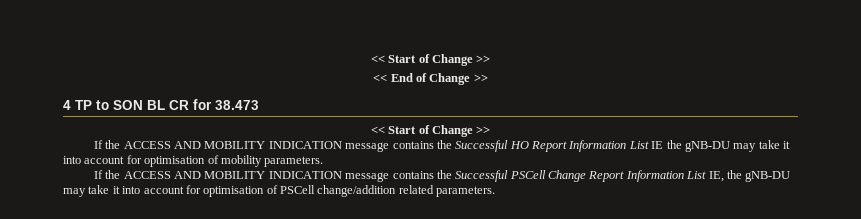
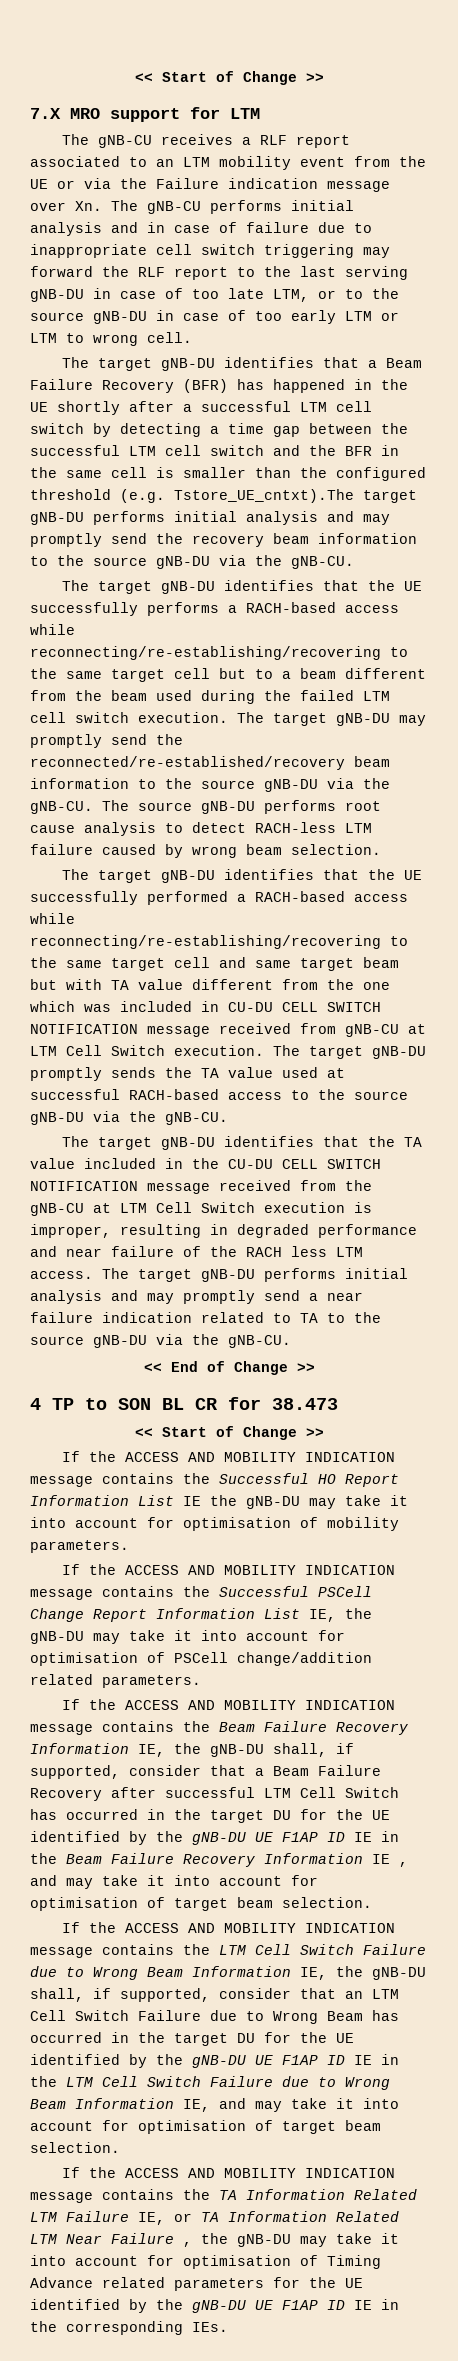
[370,54,491,66] << Start of Change >> -> [134,71,324,85] [30,107,260,122] [62,134,351,148] [30,156,426,170] [30,178,390,192] [30,200,354,214] [30,222,372,236] [30,244,390,258] [30,266,408,280] [30,288,399,302] [30,310,399,324] [30,332,192,346] [62,357,423,371] [30,379,408,393] [30,401,372,415] [30,423,408,437] [30,445,399,456] [30,467,426,481] [30,489,417,503] [30,511,390,525] [30,533,417,547] [30,555,354,569] [62,580,423,594] [30,602,399,616] [30,624,75,635] [30,646,408,660] [30,668,426,682] [30,690,390,704] [30,712,426,726] [30,734,183,748] [30,756,390,770] [30,778,390,792] [30,800,381,814] [30,822,372,836] [30,844,381,858] [62,869,423,883] [30,891,408,905] [30,913,75,924] [30,935,408,949] [30,957,399,971] [30,979,390,990] [30,1001,381,1012] [30,1023,426,1037] [30,1045,426,1059] [30,1067,345,1081] [30,1089,408,1100] [30,1111,228,1125] [62,1136,423,1150] [30,1158,381,1169] [30,1180,372,1194] [30,1202,372,1216] [30,1224,417,1238] [30,1246,363,1257] [30,1268,408,1282] [30,1290,363,1304] [30,1312,381,1323] [30,1334,291,1348] << Start of Change >> // 7.X MRO support for LTM // The gNB-CU receives a RLF report associated to an LTM mobility event from the UE or via the Failure indication message over Xn. The gNB-CU performs initial analysis and in case of failure due to inappropriate cell switch triggering may forward the RLF report to the last serving gNB-DU in case of too late LTM, or to the source gNB-DU in case of too early LTM or LTM to wrong cell. // The target gNB-DU identifies that a Beam Failure Recovery (BFR) has happened in the UE shortly after a successful LTM cell switch by detecting a time gap between the successful LTM cell switch and the BFR in the same cell is smaller than the configured threshold (e.g. Tstore_UE_cntxt).The target gNB-DU performs initial analysis and may promptly send the recovery beam information to the source gNB-DU via the gNB-CU. // The target gNB-DU identifies that the UE successfully performs a RACH-based access while reconnecting/re-establishing/recovering to the same target cell but to a beam different from the beam used during the failed LTM cell switch execution. The target gNB-DU may promptly send the reconnected/re-established/recovery beam information to the source gNB-DU via the gNB-CU. The source gNB-DU performs root cause analysis to detect RACH-less LTM failure caused by wrong beam selection. // The target gNB-DU identifies that the UE successfully performed a RACH-based access while reconnecting/re-establishing/recovering to the same target cell and same target beam but with TA value different from the one which was included in CU-DU CELL SWITCH NOTIFICATION message received from gNB-CU at LTM Cell Switch execution. The target gNB-DU promptly sends the TA value used at successful RACH-based access to the source gNB-DU via the gNB-CU. // The target gNB-DU identifies that the TA value included in the CU-DU CELL SWITCH NOTIFICATION message received from the gNB-CU at LTM Cell Switch execution is improper, resulting in degraded performance and near failure of the RACH less LTM access. The target gNB-DU performs initial analysis and may promptly send a near failure indication related to TA to the source gNB-DU via the gNB-CU.
(496, 191) none -> [62,1699,396,1710] [30,1721,408,1735] [30,1743,354,1757] [30,1765,381,1779] [30,1787,399,1801] [30,1809,390,1823] [30,1831,399,1845] [30,1853,408,1867] [30,1875,318,1889] [30,1897,372,1911] [62,1922,396,1933] [30,1944,426,1958] [30,1966,426,1980] [30,1988,399,2002] [30,2010,399,2024] [30,2032,354,2046] [30,2054,399,2068] [30,2076,390,2090] [30,2098,399,2112] [30,2120,381,2134] [30,2142,120,2153] [62,2167,396,2178] [30,2189,417,2203] [30,2211,399,2225] [30,2233,399,2247] [30,2255,381,2269] [30,2277,363,2291] [30,2299,399,2313] [30,2321,228,2335] // If the ACCESS AND MOBILITY INDICATION message contains the Beam Failure Recovery Information IE, the gNB-DU shall, if supported, consider that a Beam Failure Recovery after successful LTM Cell Switch has occurred in the target DU for the UE identified by the gNB-DU UE F1AP ID IE in the Beam Failure Recovery Information IE , and may take it into account for optimisation of target beam selection. // If the ACCESS AND MOBILITY INDICATION message contains the LTM Cell Switch Failure due to Wrong Beam Information IE, the gNB-DU shall, if supported, consider that an LTM Cell Switch Failure due to Wrong Beam has occurred in the target DU for the UE identified by the gNB-DU UE F1AP ID IE in the LTM Cell Switch Failure due to Wrong Beam Information IE, and may take it into account for optimisation of target beam selection. // If the ACCESS AND MOBILITY INDICATION message contains the TA Information Related LTM Failure IE, or TA Information Related LTM Near Failure , the gNB-DU may take it into account for optimisation of Timing Advance related parameters for the UE identified by the gNB-DU UE F1AP ID IE in the corresponding IEs.

